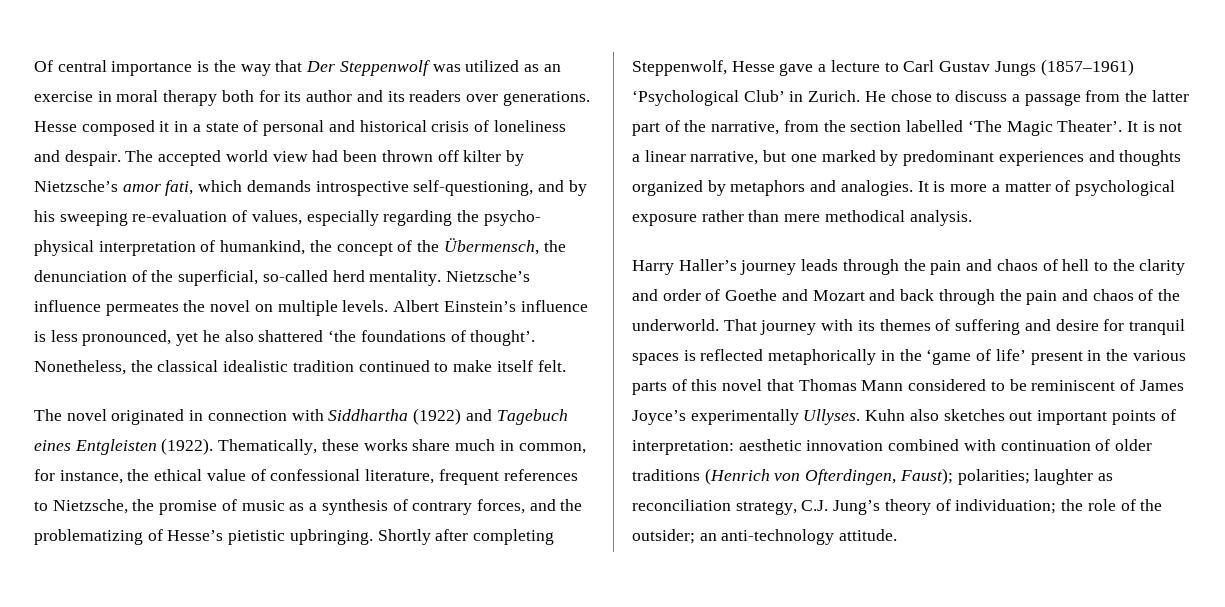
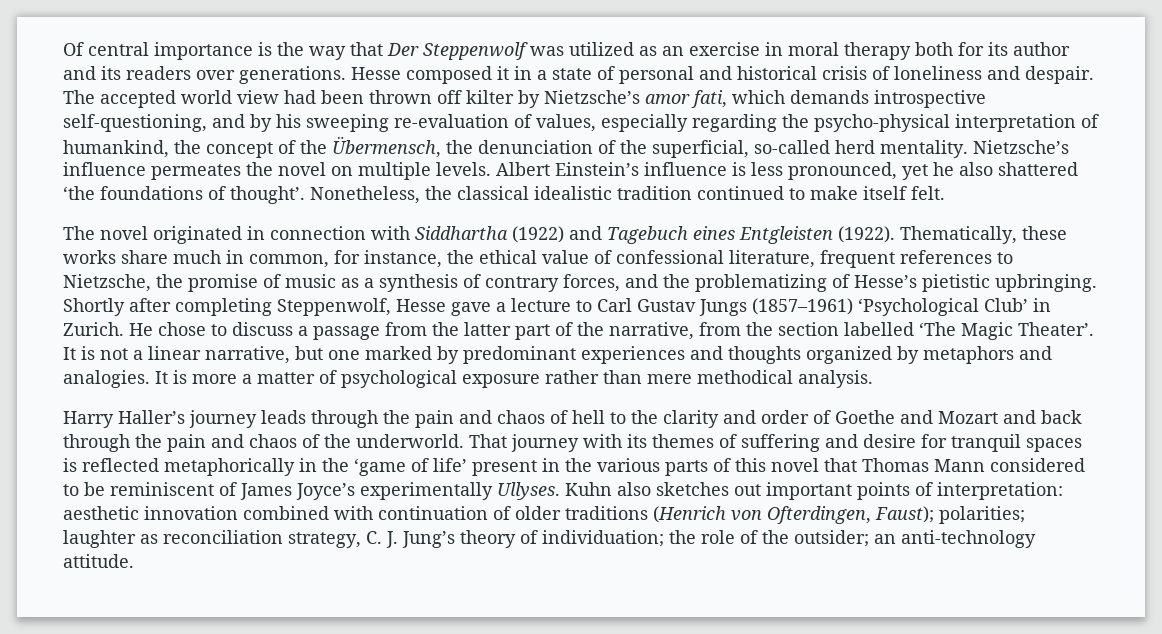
[483,210,541,226] [34,240,94,256] psycho- physical -> [814,114,950,132] psycho-physical
[801,500,829,511] C.J. -> [366,531,398,548] C. J.

